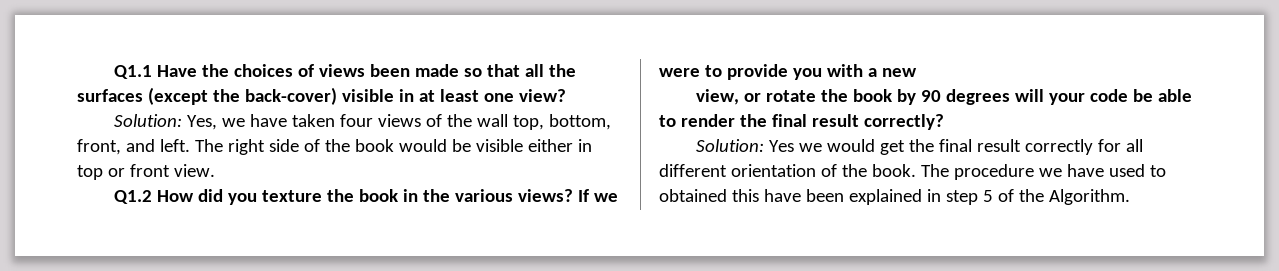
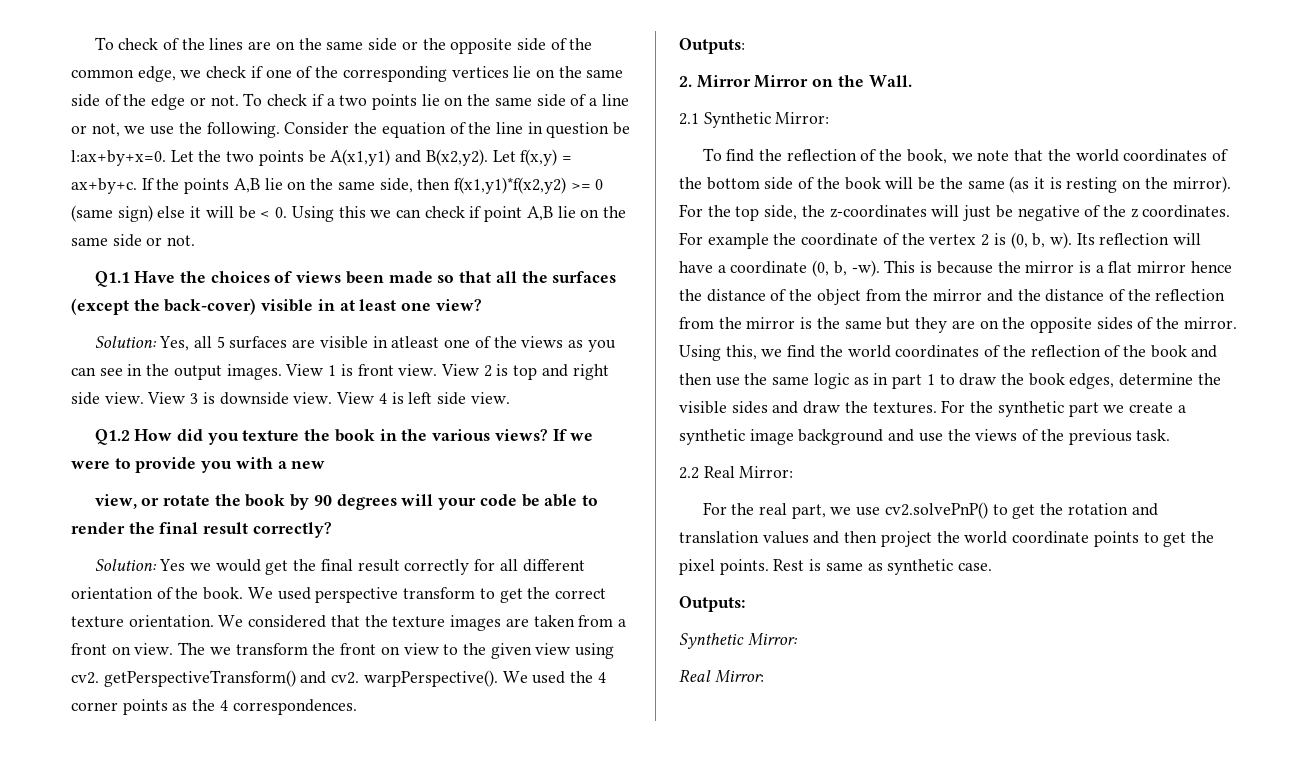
(114, 72) none -> [94,37,593,54] [71,66,624,82] [71,93,629,110] [71,122,631,138] [71,149,572,166] [71,177,604,194] [71,205,627,222] [71,234,196,247] To check of the lines are on the same side or the opposite side of the common edge, we check if one of the corresponding vertices lie on the same side of the edge or not. To check if a two points lie on the same side of a line or not, we use the following. Consider the equation of the line in question be l:ax+by+x=0. Let the two points be A(x1,y1) and B(x2,y2). Let f(x,y) = ax+by+c. If the points A,B lie on the same side, then f(x1,y1)*f(x2,y2) >= 0 (same sign) else it will be < 0. Using this we can check if point A,B lie on the same side or not. //
[222,114,612,130] [77,139,592,155] [77,164,170,180] we have taken four views of the wall top, bottom, front, and left. The right side of the book would be visible either in top or front -> [193,336,616,352] [71,364,609,380] [71,392,466,405] all 5 surfaces are visible in atleast one of the views as you can see in the output images. View 1 is front view. View 2 is top and right side view. View 3 is downside view. View 4 is left side
[920,164,1166,180] [659,189,1130,205] The procedure we have used to obtained this have been explained in step 5 of the Algorithm. -> [247,587,606,603] [71,615,626,631] [71,642,615,659] [71,670,606,687] [71,699,357,715] [679,38,745,54] [679,75,912,88] [679,112,830,128] [702,148,1228,164] [679,176,1231,193] [679,204,1231,221] [679,232,1202,249] [679,260,1232,277] [679,289,1226,305] [679,317,1237,333] [679,345,1218,361] [679,373,1221,389] [679,400,1186,417] [679,429,1171,445] [679,466,794,479] [702,502,1158,519] [679,531,1214,547] [679,559,993,575] [679,596,745,612] [679,633,798,649] [679,669,764,683] We used perspective transform to get the correct texture orientation. We considered that the texture images are taken from a front on view. The we transform the front on view to the given view using cv2. getPerspectiveTransform() and cv2. warpPerspective(). We used the 4 corner points as the 4 correspondences. // Outputs: // 2. Mirror Mirror on the Wall. // 2.1 Synthetic Mirror: // To find the reflection of the book, we note that the world coordinates of the bottom side of the book will be the same (as it is resting on the mirror). For the top side, the z-coordinates will just be negative of the z coordinates. For example the coordinate of the vertex 2 is (0, b, w). Its reflection will have a coordinate (0, b, -w). This is because the mirror is a flat mirror hence the distance of the object from the mirror and the distance of the reflection from the mirror is the same but they are on the opposite sides of the mirror. Using this, we find the world coordinates of the reflection of the book and then use the same logic as in part 1 to draw the book edges, determine the visible sides and draw the textures. For the synthetic part we create a synthetic image background and use the views of the previous task. // 2.2 Real Mirror: // For the real part, we use cv2.solvePnP() to get the rotation and translation values and then project the world coordinate points to get the pixel points. Rest is same as synthetic case. // Outputs: // Synthetic Mirror: // Real Mirror:

